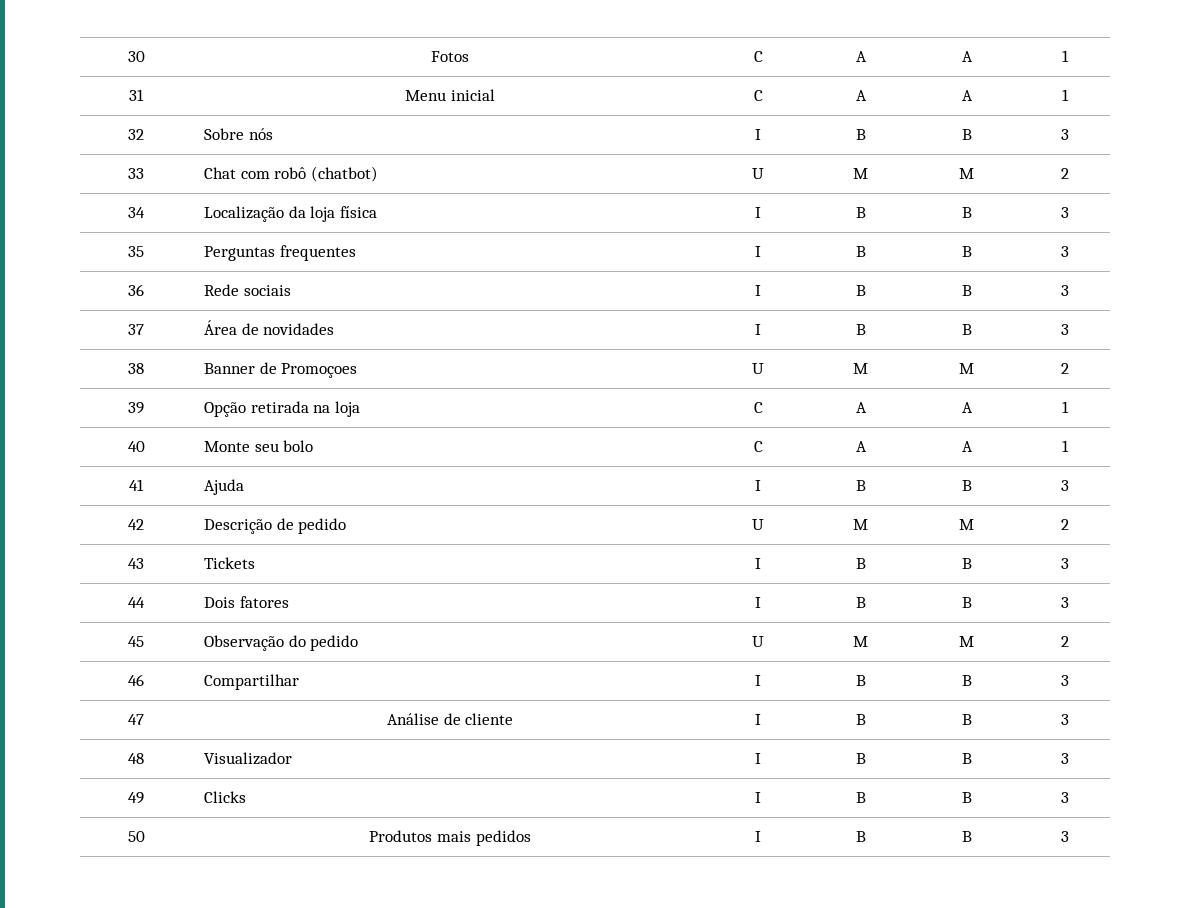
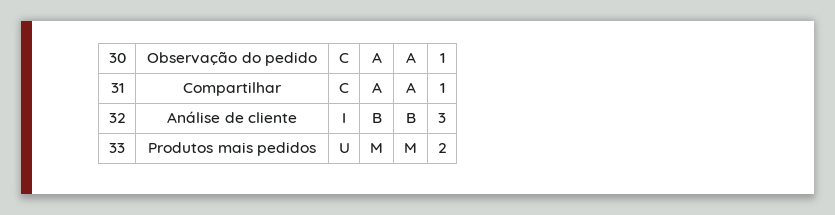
[431,51,469,62] Fotos -> [147,51,317,66] Observação do pedido
[405,89,495,101] Menu inicial -> [183,82,282,96] Compartilhar
[204,128,273,140] [755,129,761,140] [855,129,866,140] [961,129,972,140] [1060,129,1069,140] [128,168,144,179] [204,166,378,182] [752,168,764,179] [853,168,868,179] [959,168,974,179] [1060,168,1069,179] [128,207,145,218] [204,206,377,222] [755,207,761,218] [855,207,866,218] [961,207,972,218] [1060,207,1069,218] [128,246,144,257] [204,245,356,261] [755,246,761,257] [855,246,866,257] [961,246,972,257] [1060,246,1069,257] [128,284,144,296] [204,284,291,296] [755,285,761,296] [855,285,866,296] [961,285,972,296] [1060,285,1069,296] [128,324,144,335] [204,320,335,335] [755,324,761,335] [855,324,866,335] [961,324,972,335] [1060,324,1069,335] [128,363,144,374] [204,362,358,378] [752,363,764,374] [853,363,868,374] [959,363,974,374] [1060,363,1069,374] [128,402,144,414] [204,401,360,417] [753,402,763,413] [855,402,867,413] [961,402,973,413] [1061,401,1069,413] [127,441,145,452] [204,440,314,452] [753,441,763,452] [855,441,867,452] [961,441,973,452] [1061,440,1069,452] [129,479,144,491] [204,479,245,495] [755,480,761,491] [855,480,866,491] [961,480,972,491] [1060,480,1069,491] [128,519,144,530] [204,518,347,534] [752,519,764,530] [853,519,868,530] [959,519,974,530] [1060,519,1069,530] [128,558,144,569] [204,557,256,569] [755,558,761,569] [855,558,866,569] [961,558,972,569] [1060,558,1069,569] [128,597,145,608] [204,596,289,608] [755,597,761,608] [855,597,866,608] [961,597,972,608] [1060,597,1069,608] [128,636,144,647] [204,635,359,651] [752,636,764,647] [853,636,868,647] [959,636,974,647] [1060,636,1069,647] [128,674,144,686] [204,674,300,690] [755,675,761,686] [855,675,866,686] [961,675,972,686] [1060,675,1069,686] [128,714,144,725] | Sobre nós | I | B | B | 3 // 33 | Chat com robô (chatbot) | U | M | M | 2 // 34 | Localização da loja física | I | B | B | 3 // 35 | Perguntas frequentes | I | B | B | 3 // 36 | Rede sociais | I | B | B | 3 // 37 | Área de novidades | I | B | B | 3 // 38 | Banner de Promoçoes | U | M | M | 2 // 39 | Opção retirada na loja | C | A | A | 1 // 40 | Monte seu bolo | C | A | A | 1 // 41 | Ajuda | I | B | B | 3 // 42 | Descrição de pedido | U | M | M | 2 // 43 | Tickets | I | B | B | 3 // 44 | Dois fatores | I | B | B | 3 // 45 | Observação do pedido | U | M | M | 2 // 46 | Compartilhar | I | B | B | 3 // 47 -> (126, 118) none
[128,753,144,764] [204,752,293,765] [755,753,761,764] [855,753,866,764] [961,753,972,764] [1060,753,1069,764] [128,792,144,804] [204,791,247,803] [755,792,761,803] [855,792,866,803] [961,792,972,803] [1060,792,1069,803] [127,831,145,842] 48 | Visualizador | I | B | B | 3 // 49 | Clicks | I | B | B | 3 // 50 -> [109,143,125,153] 33
[755,831,761,842] [855,831,866,842] [961,831,972,842] [1060,831,1069,842] I | B | B | 3 -> [338,143,350,153] [370,143,383,153] [404,143,417,153] [437,143,447,153] U | M | M | 2

